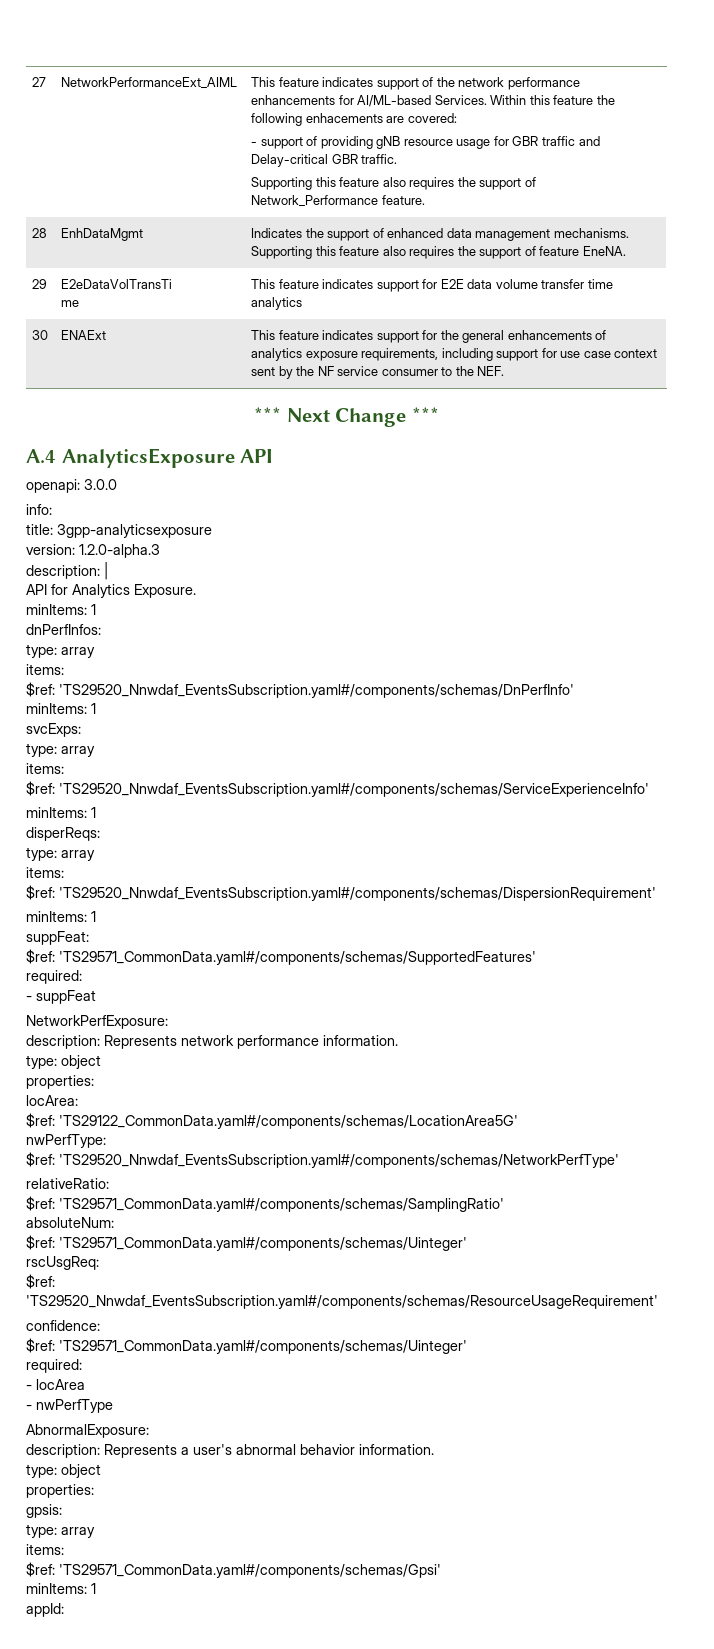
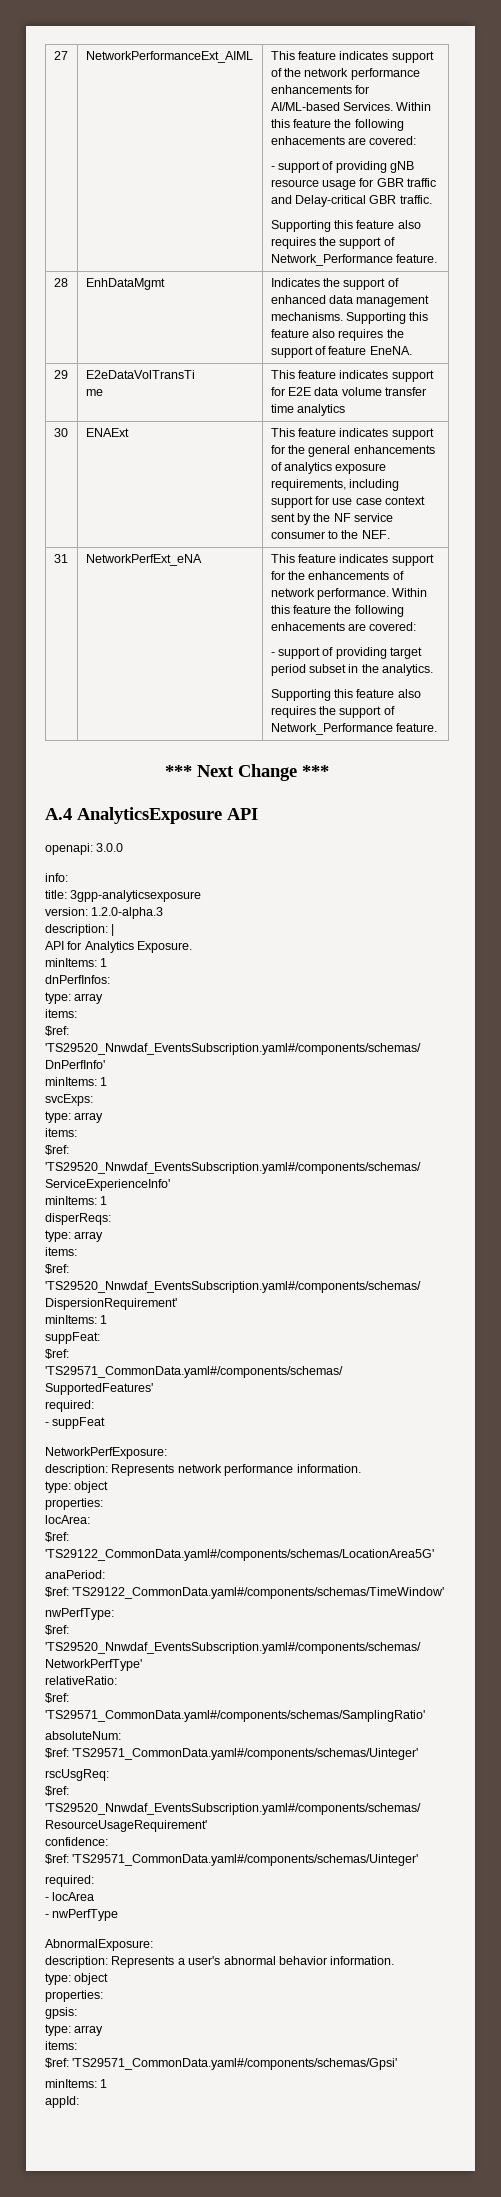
(505, 371) none -> [53,554,68,563] [85,554,202,566] [270,554,434,566] [270,571,404,580] [270,588,428,600] [270,605,404,617] [270,622,417,631] [270,647,423,659] [270,664,434,676] [270,689,421,701] [270,706,395,718] [270,723,438,735] // 31 | NetworkPerfExt_eNA | This feature indicates support for the enhancements of network performance. Within this feature the following enhacements are covered: // - support of providing target period subset in the analytics. // Supporting this feature also requires the support of Network_Performance feature.
(518, 1122) none -> [45,1570,105,1579] [45,1587,445,1599] // anaPeriod: // $ref: 'TS29122_CommonData.yaml#/components/schemas/TimeWindow'

